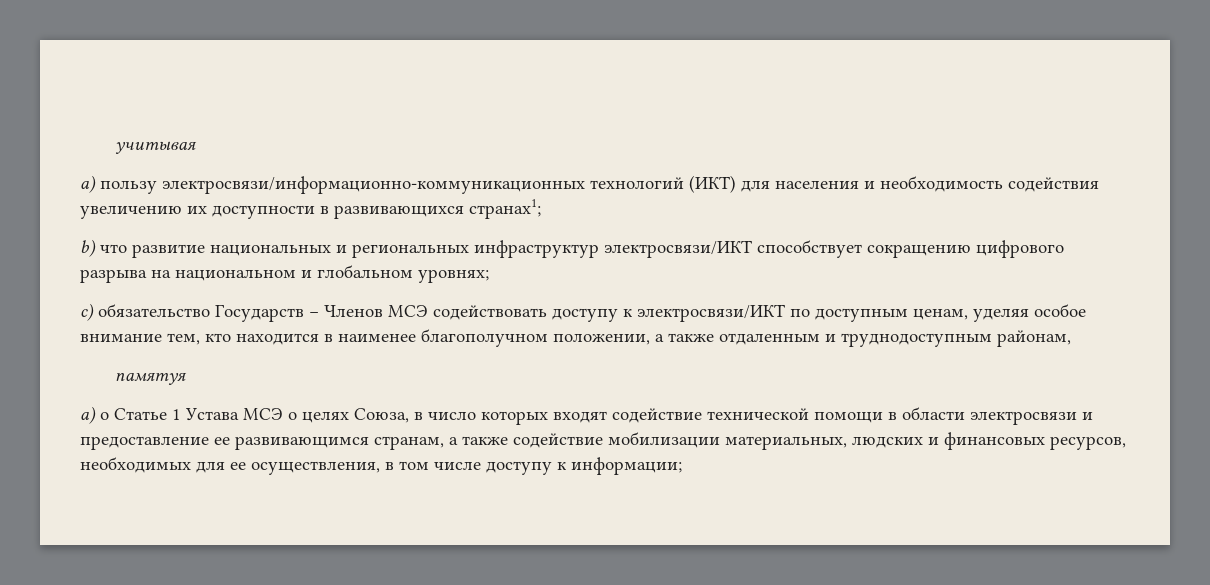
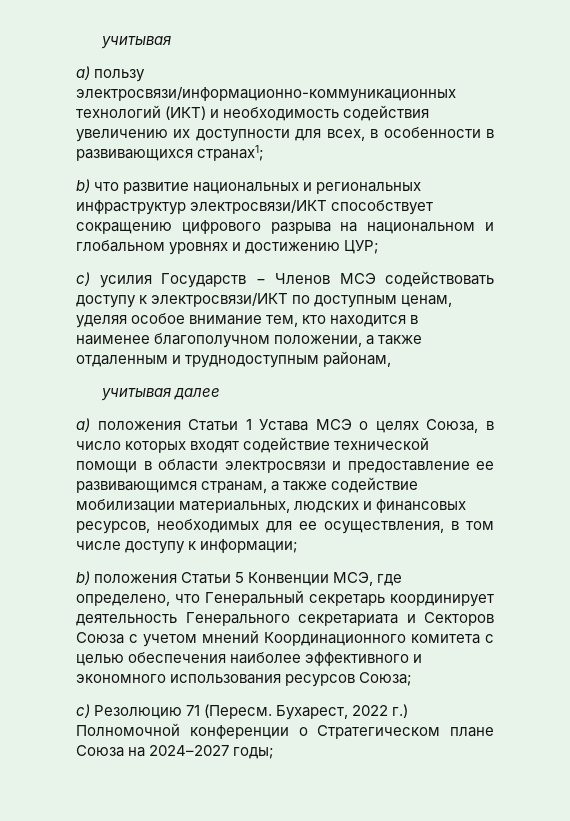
[741,180,859,192] для населения -> (207, 113) none
(315, 212) none -> [295,127,481,141] для всех, в особенности
[418,269,489,283] [80,303,210,321] уровнях; // с) обязательство -> [169,240,380,255] [76,272,152,288] уровнях и достижению ЦУР; // с) усилия
[114,372,187,385] [80,406,167,424] памятуя // a) о Статье -> [100,388,220,401] [76,418,239,432] учитывая далее // a) положения Статьи
(682, 466) none -> [76,571,403,586] [76,590,494,607] [76,612,494,626] [76,630,494,647] [76,652,423,666] [76,672,413,687] [76,704,409,720] [76,723,494,739] [76,745,275,759] // b) положения Статьи 5 Конвенции МСЭ, где определено, что Генеральный секретарь координирует деятельность Генерального секретариата и Секторов Союза с учетом мнений Координационного комитета с целью обеспечения наиболее эффективного и экономного использования ресурсов Союза; // c) Резолюцию 71 (Пересм. Бухарест, 2022 г.) Полномочной конференции о Стратегическом плане Союза на 2024–2027 годы;

